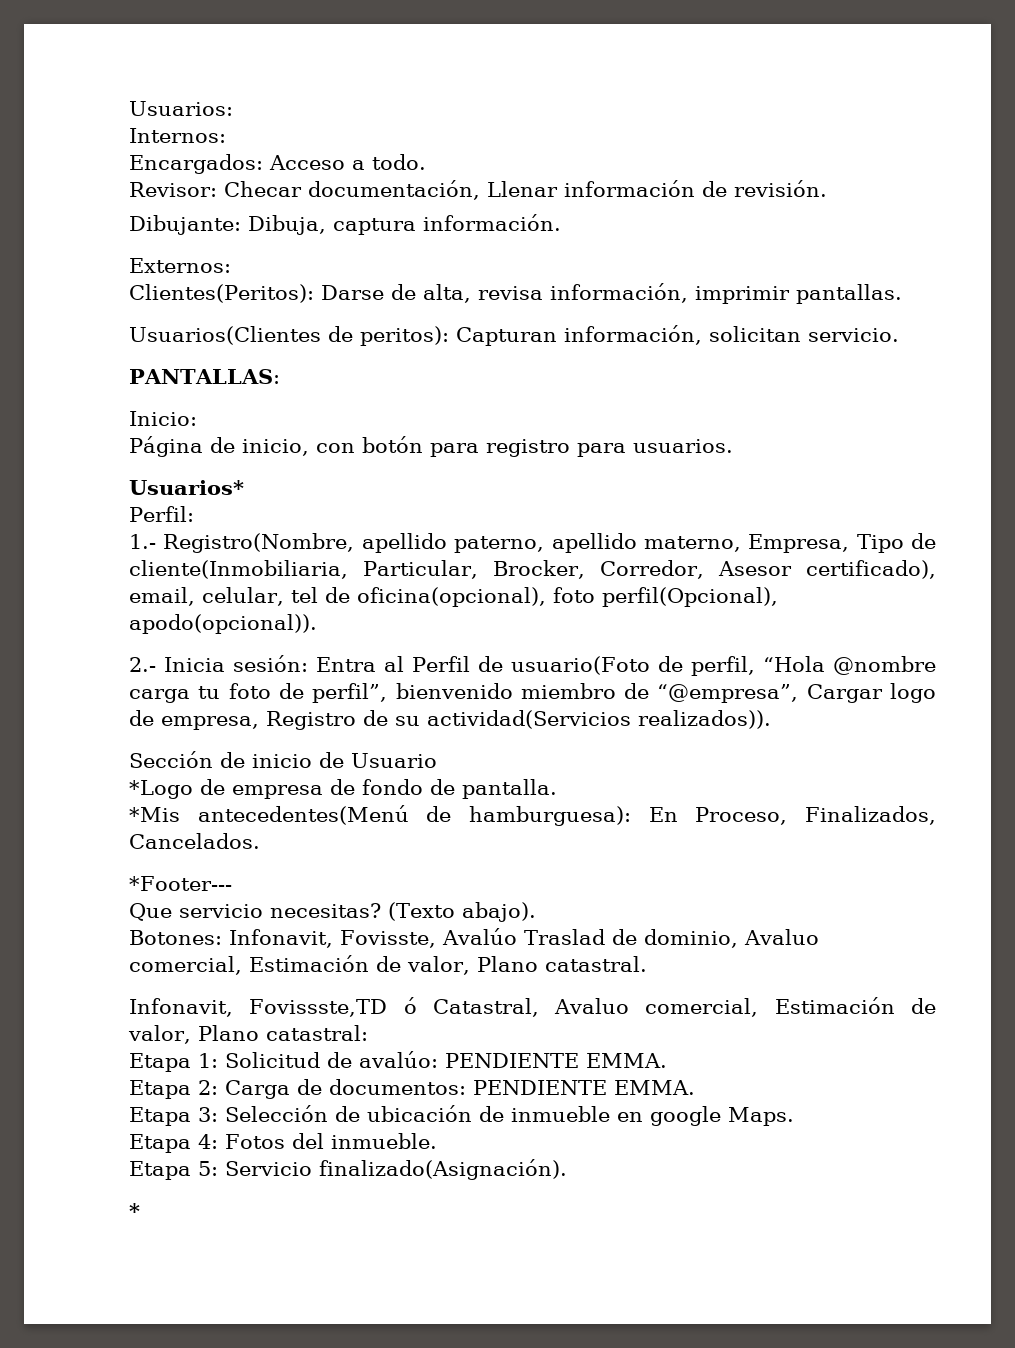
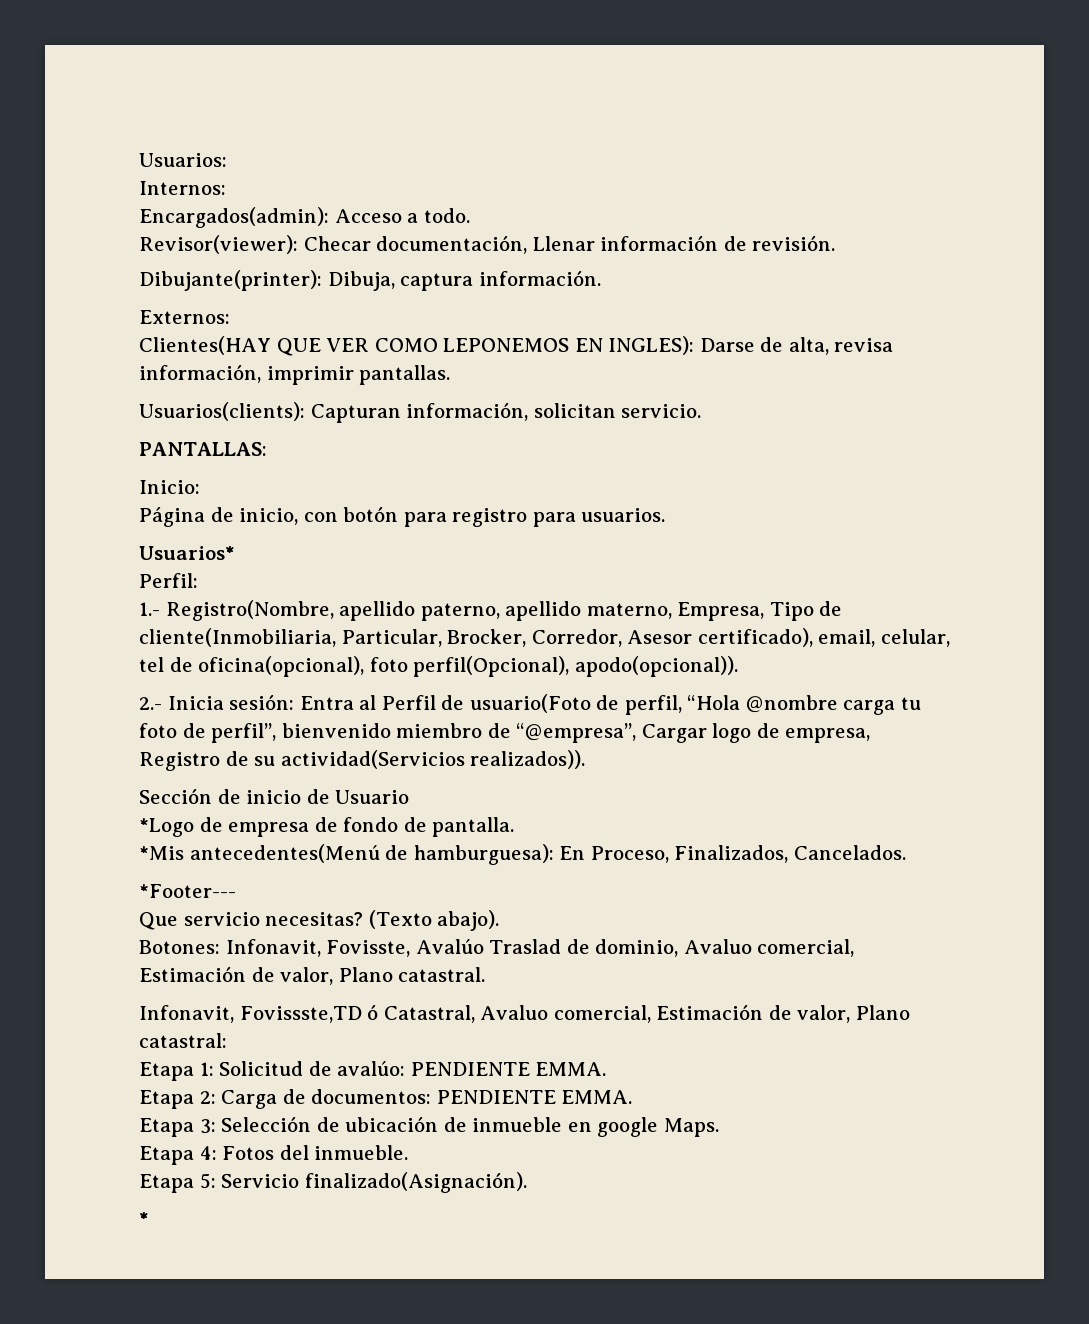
[129,154,263,174] Encargados: -> [139,207,329,228] Encargados(admin):
[129,182,217,197] Revisor: -> [139,235,298,254] Revisor(viewer):
[129,215,241,235] Dibujante: -> [139,270,322,291] Dibujante(printer):
[129,284,314,303] Clientes(Peritos): -> [139,336,695,356] Clientes(HAY QUE VER COMO LEPONEMOS EN INGLES):
[129,326,449,346] Usuarios(Clientes de peritos): -> [139,402,305,421] Usuarios(clients):

